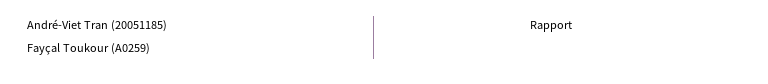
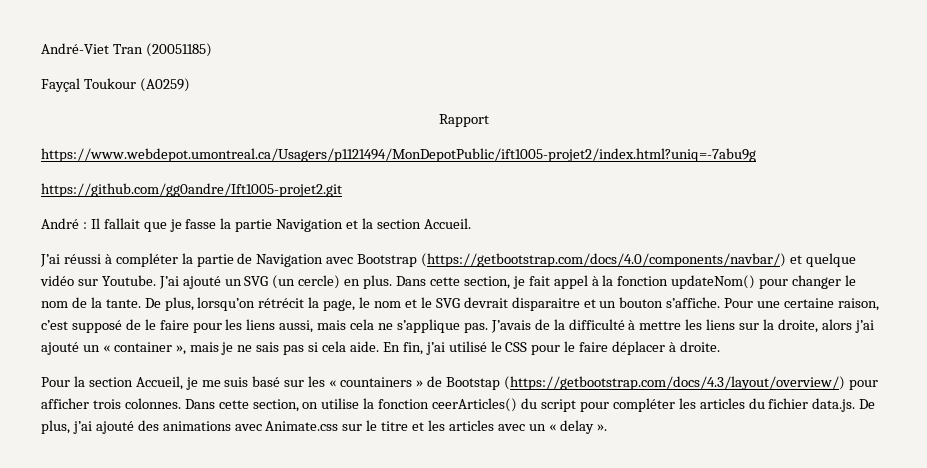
(572, 26) none -> [41,148,756,162] [41,183,342,197] [41,218,471,232] [40,253,856,267] [40,275,857,289] [41,297,879,311] [41,319,874,333] [41,341,720,355] [41,376,878,390] [41,398,876,412] [41,420,607,434] // https://www.webdepot.umontreal.ca/Usagers/p1121494/MonDepotPublic/ift1005-projet2/index.html?uniq=-7abu9g // https://github.com/gg0andre/Ift1005-projet2.git // André : Il fallait que je fasse la partie Navigation et la section Accueil. // J’ai réussi à compléter la partie de Navigation avec Bootstrap (https://getbootstrap.com/docs/4.0/components/navbar/) et quelque vidéo sur Youtube. J’ai ajouté un SVG (un cercle) en plus. Dans cette section, je fait appel à la fonction updateNom() pour changer le nom de la tante. De plus, lorsqu’on rétrécit la page, le nom et le SVG devrait disparaitre et un bouton s’affiche. Pour une certaine raison, c’est supposé de le faire pour les liens aussi, mais cela ne s’applique pas. J’avais de la difficulté à mettre les liens sur la droite, alors j’ai ajouté un « container », mais je ne sais pas si cela aide. En fin, j’ai utilisé le CSS pour le faire déplacer à droite. // Pour la section Accueil, je me suis basé sur les « countainers » de Bootstap (https://getbootstrap.com/docs/4.3/layout/overview/) pour afficher trois colonnes. Dans cette section, on utilise la fonction ceerArticles() du script pour compléter les articles du fichier data.js. De plus, j’ai ajouté des animations avec Animate.css sur le titre et les articles avec un « delay ».

